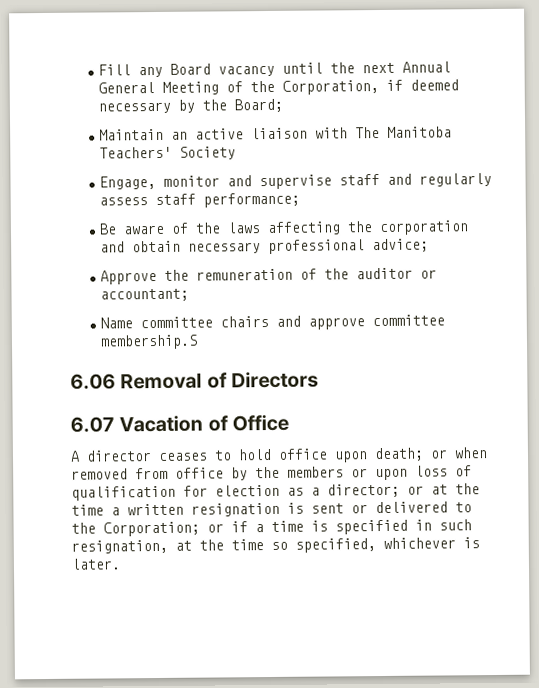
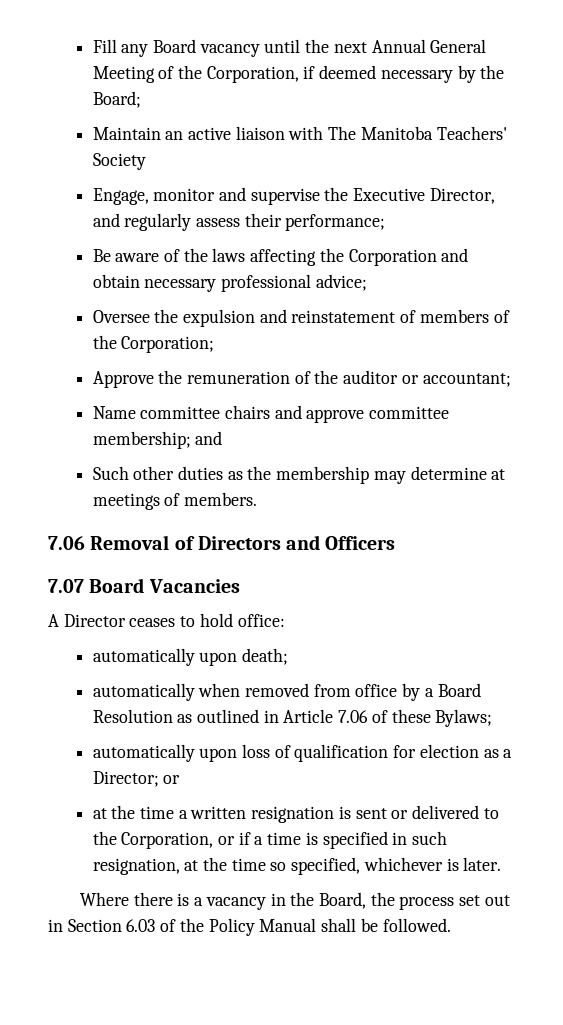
[339,174,381,186] staff -> [324,187,495,204] the Executive Director,
[155,193,197,206] staff -> [244,213,282,227] their
[379,220,470,236] corporation -> [348,249,437,266] Corporation
(430, 245) none -> [92,309,510,327] [92,335,215,353] // Oversee the expulsion and reinstatement of members of the Corporation;
[100,334,199,350] [70,371,320,390] [70,414,290,433] membership.S // 6.06 Removal of Directors // 6.07 Vacation of Office -> [92,431,223,449] [92,466,506,484] [92,492,257,510] [48,535,396,550] [48,578,240,593] membership; and // Such other duties as the membership may determine at meetings of members. // 7.06 Removal of Directors and Officers // 7.07 Board Vacancies
[86,450,152,462] director -> [63,614,126,627] Director
[278,448,328,460] office -> [237,614,285,627] [92,648,195,666] office: // automatically
[430,449,448,459] or -> [92,683,195,701] // automatically
[255,466,368,479] the members or -> [424,683,481,697] [92,709,493,727] [92,744,195,762] a Board Resolution as outlined in Article 7.06 of these Bylaws; // automatically
[327,483,424,498] director; or -> [92,771,181,787] Director; or //
[103,521,200,537] Corporation; -> [121,832,214,849] Corporation,
(120, 564) none -> [79,892,510,910] [48,918,451,936] // Where there is a vacancy in the Board, the process set out in Section 6.03 of the Policy Manual shall be followed.

